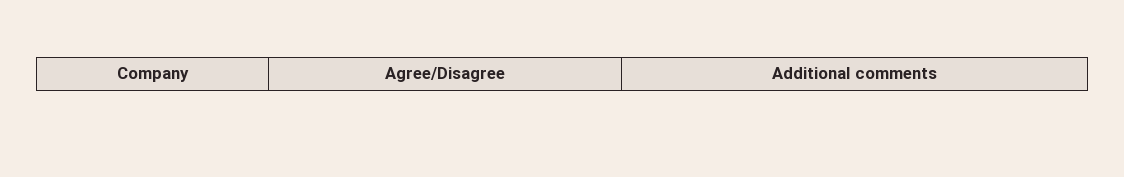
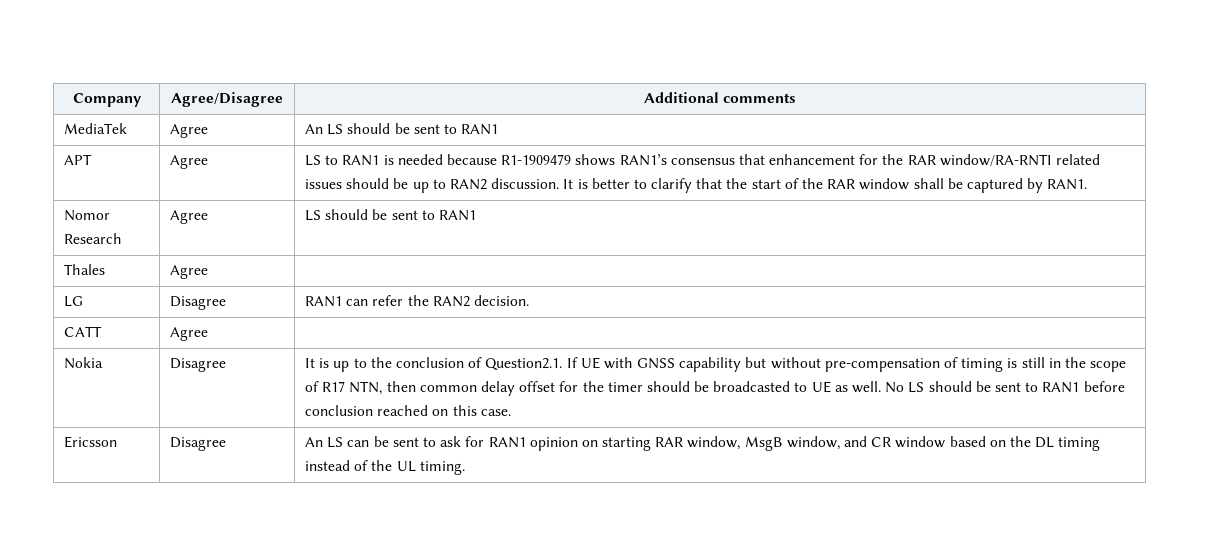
(937, 73) none -> [64,123,128,134] [170,124,209,138] [305,123,499,135] [64,154,93,165] [170,155,209,169] [305,154,1101,166] [305,178,1088,193] [64,210,111,221] [64,233,123,244] [170,210,209,224] [305,209,476,221] [64,264,106,275] [170,265,209,279] [64,296,84,307] [170,296,227,310] [305,295,529,307] [64,326,103,337] [170,327,209,341] [64,357,104,369] [170,358,227,372] [305,357,1127,372] [305,381,1125,396] [305,405,511,416] [64,436,118,448] [170,437,227,451] [305,436,1101,451] [305,460,465,475] // MediaTek | Agree | An LS should be sent to RAN1 // APT | Agree | LS to RAN1 is needed because R1-1909479 shows RAN1’s consensus that enhancement for the RAR window/RA-RNTI related issues should be up to RAN2 discussion. It is better to clarify that the start of the RAR window shall be captured by RAN1. // Nomor Research | Agree | LS should be sent to RAN1 // Thales | Agree | // LG | Disagree | RAN1 can refer the RAN2 decision. // CATT | Agree | // Nokia | Disagree | It is up to the conclusion of Question2.1. If UE with GNSS capability but without pre-compensation of timing is still in the scope of R17 NTN, then common delay offset for the timer should be broadcasted to UE as well. No LS should be sent to RAN1 before conclusion reached on this case. // Ericsson | Disagree | An LS can be sent to ask for RAN1 opinion on starting RAR window, MsgB window, and CR window based on the DL timing instead of the UL timing.

